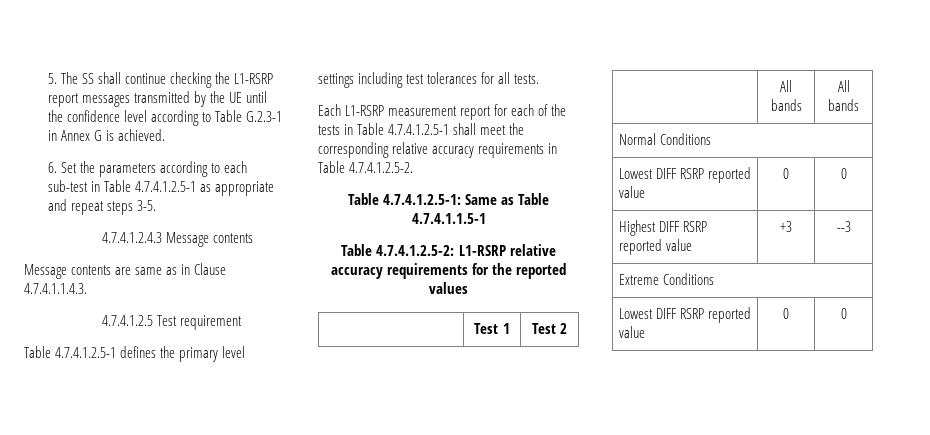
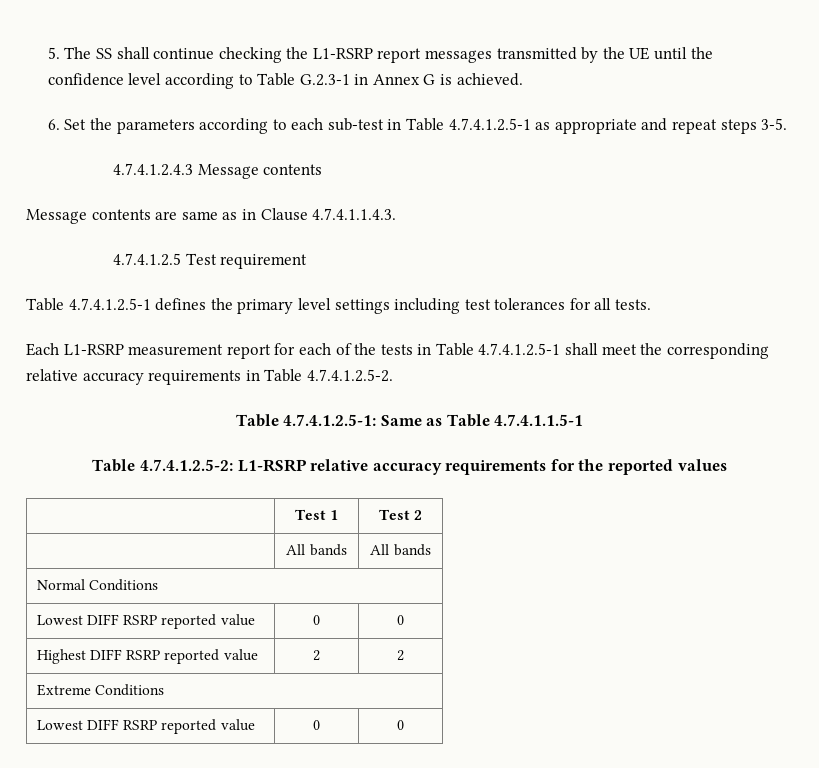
[780,221,792,232] [836,221,851,232] +3 | --3 -> [313,650,320,661] [397,650,404,661] 2 | 2

